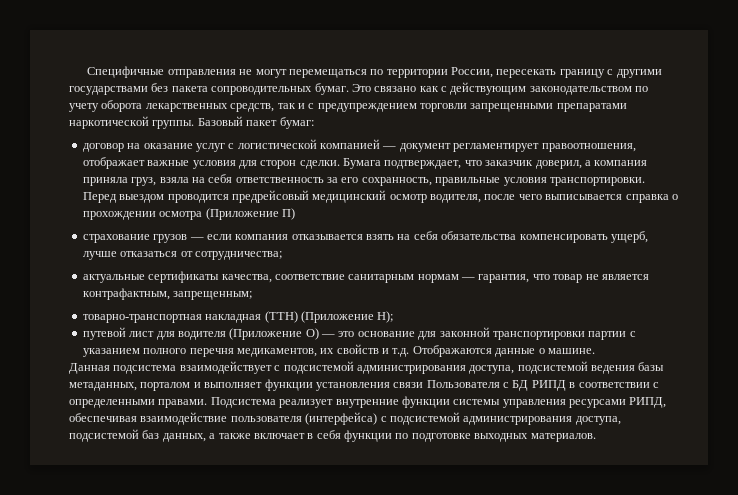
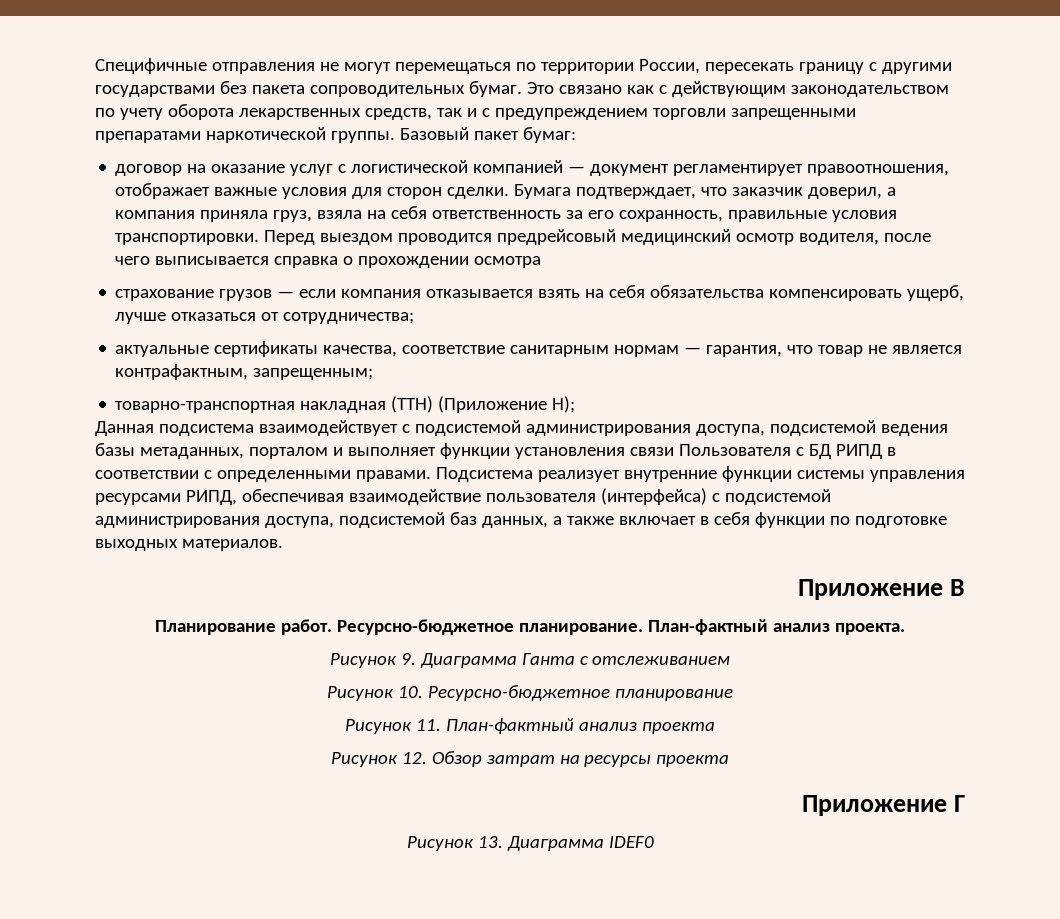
[205,208,295,220] (Приложение П) -> (542, 262) none
[82,327,636,340] [82,344,595,357] // путевой лист для водителя (Приложение О) — это основание для законной транспортировки партии с указанием полного перечня медикаментов, их свойств и т.д. Отображаются данные о машине. -> (576, 404) none
(596, 437) none -> [797,579,965,600] [155,619,905,635] [329,653,731,668] [327,685,733,701] [345,718,715,734] [330,751,730,767] [801,795,965,816] [406,836,654,851] // Приложение В // Планирование работ. Ресурсно-бюджетное планирование. План-фактный анализ проекта. // Рисунок 9. Диаграмма Ганта с отслеживанием // Рисунок 10. Ресурсно-бюджетное планирование // Рисунок 11. План-фактный анализ проекта // Рисунок 12. Обзор затрат на ресурсы проекта // Приложение Г // Рисунок 13. Диаграмма IDEF0

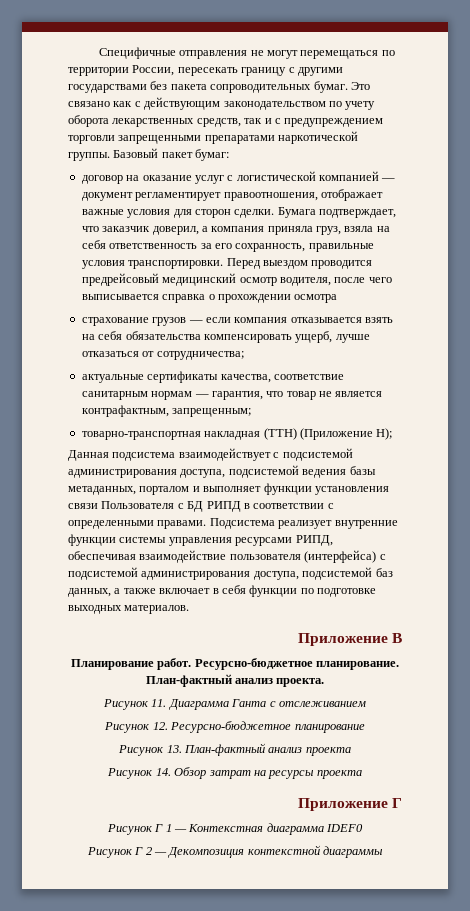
[400,653,416,665] 9. -> [151,699,167,707] 11.
[398,686,424,698] 10. -> [152,722,168,730] 12.
[416,719,442,731] 11. -> [166,745,182,753] 13.
[401,752,427,764] 12. -> [155,768,171,776] 14.
[477,836,654,851] 13. Диаграмма IDEF0 -> [154,823,364,835] [86,845,384,858] Г 1 — Контекстная диаграмма IDEF0 // Рисунок Г 2 — Декомпозиция контекстной диаграммы

